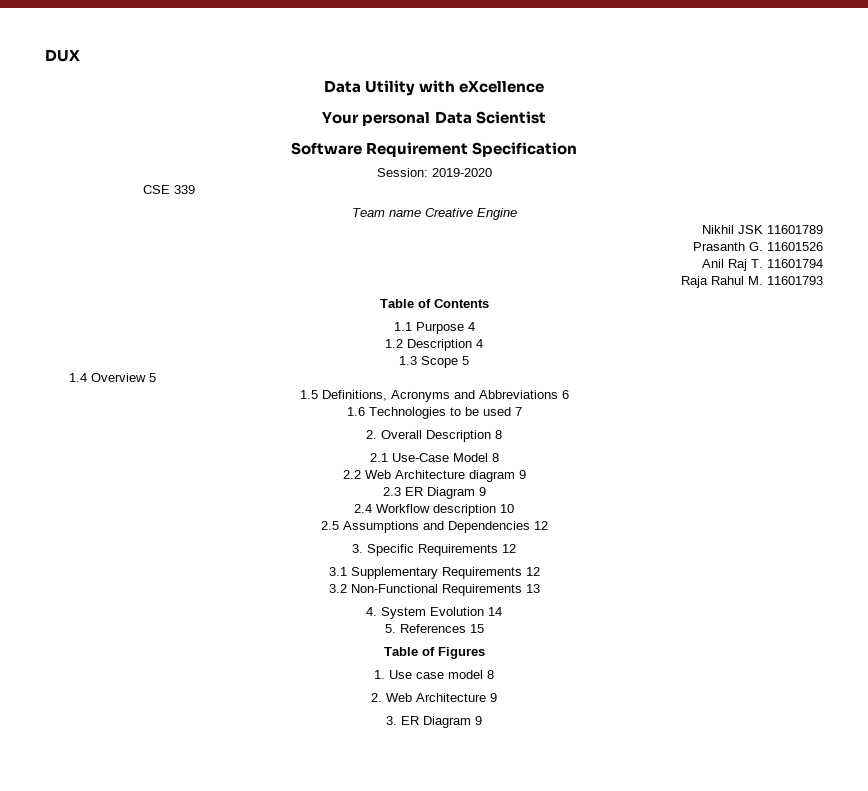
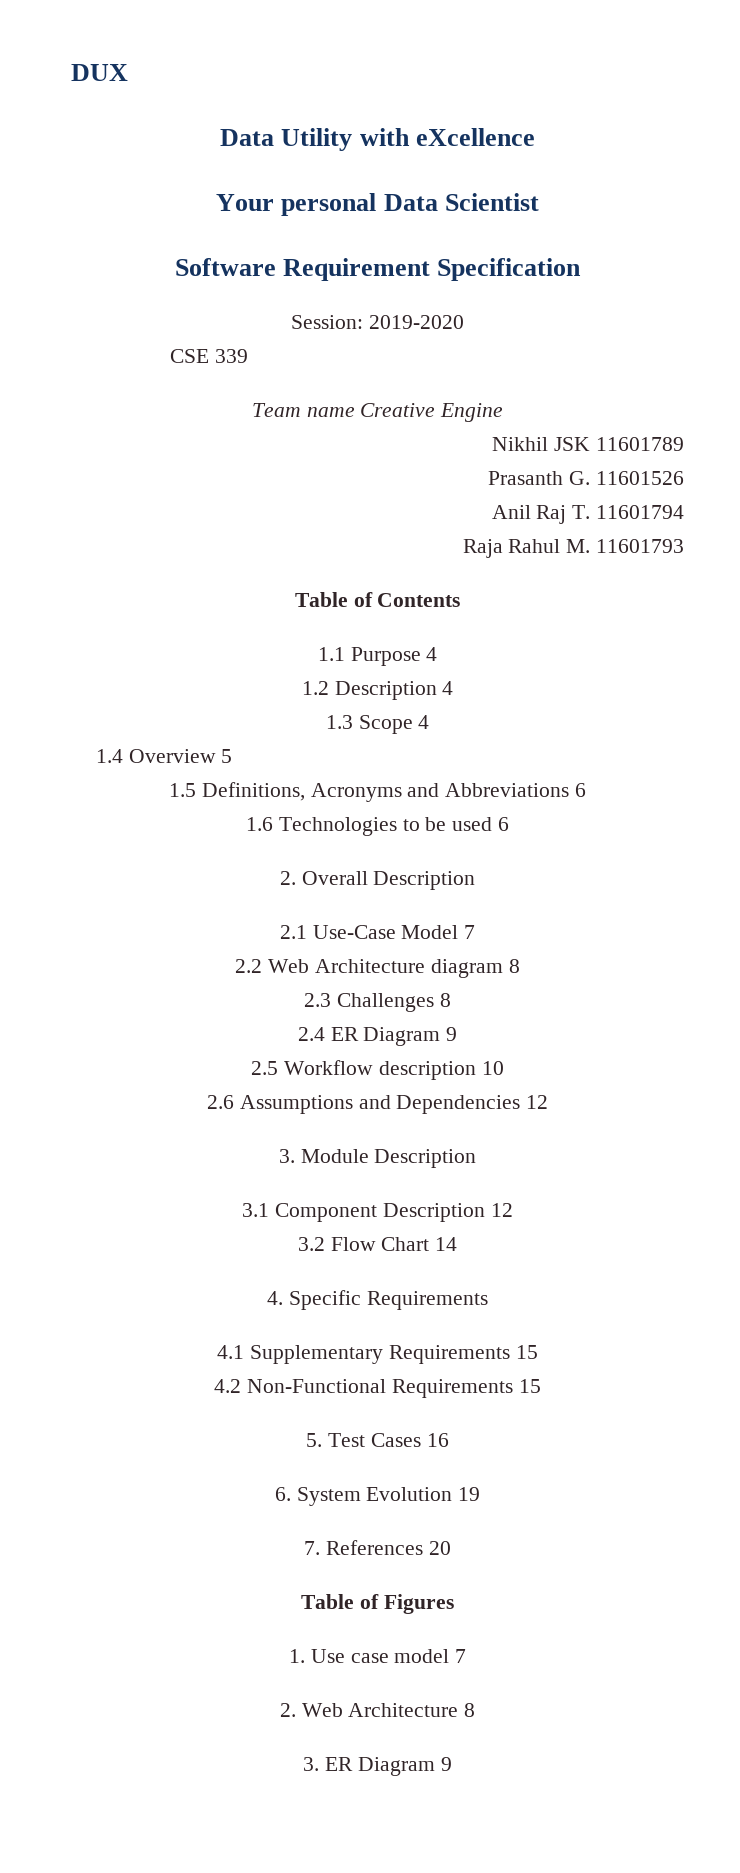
[462,356,469,365] 5 -> [418,715,430,729] 4
[514,407,522,416] 7 -> [498,817,510,831] 6
[495,430,502,439] 8 -> (476, 880) none
[491,453,499,462] 8 -> [464,925,476,939] 7
[518,470,526,479] 9 -> [508,959,520,973] 8
(401, 491) none -> [337,993,451,1012] [297,1027,325,1041] Challenges 8 // 2.4
[354,504,372,513] 2.4 -> [251,1061,279,1075] 2.5
[320,521,339,530] 2.5 -> [206,1095,234,1109] 2.6
[367,544,516,556] Specific Requirements 12 -> [300,1149,477,1168] Module Description
[350,567,522,579] Supplementary Requirements -> [275,1203,485,1222] Component Description
[350,584,540,596] [366,607,502,619] [384,624,484,633] Non-Functional Requirements 13 // 4. System Evolution 14 // 5. References 15 -> [330,1237,458,1251] [267,1290,488,1310] [217,1345,538,1364] [214,1379,541,1398] [306,1433,449,1447] [274,1487,481,1506] [304,1540,451,1555] Flow Chart 14 // 4. Specific Requirements // 4.1 Supplementary Requirements 15 // 4.2 Non-Functional Requirements 15 // 5. Test Cases 16 // 6. System Evolution 19 // 7. References 20
[487,670,494,679] 8 -> [455,1649,467,1663] 7
[490,693,497,702] 9 -> [464,1703,476,1717] 8

